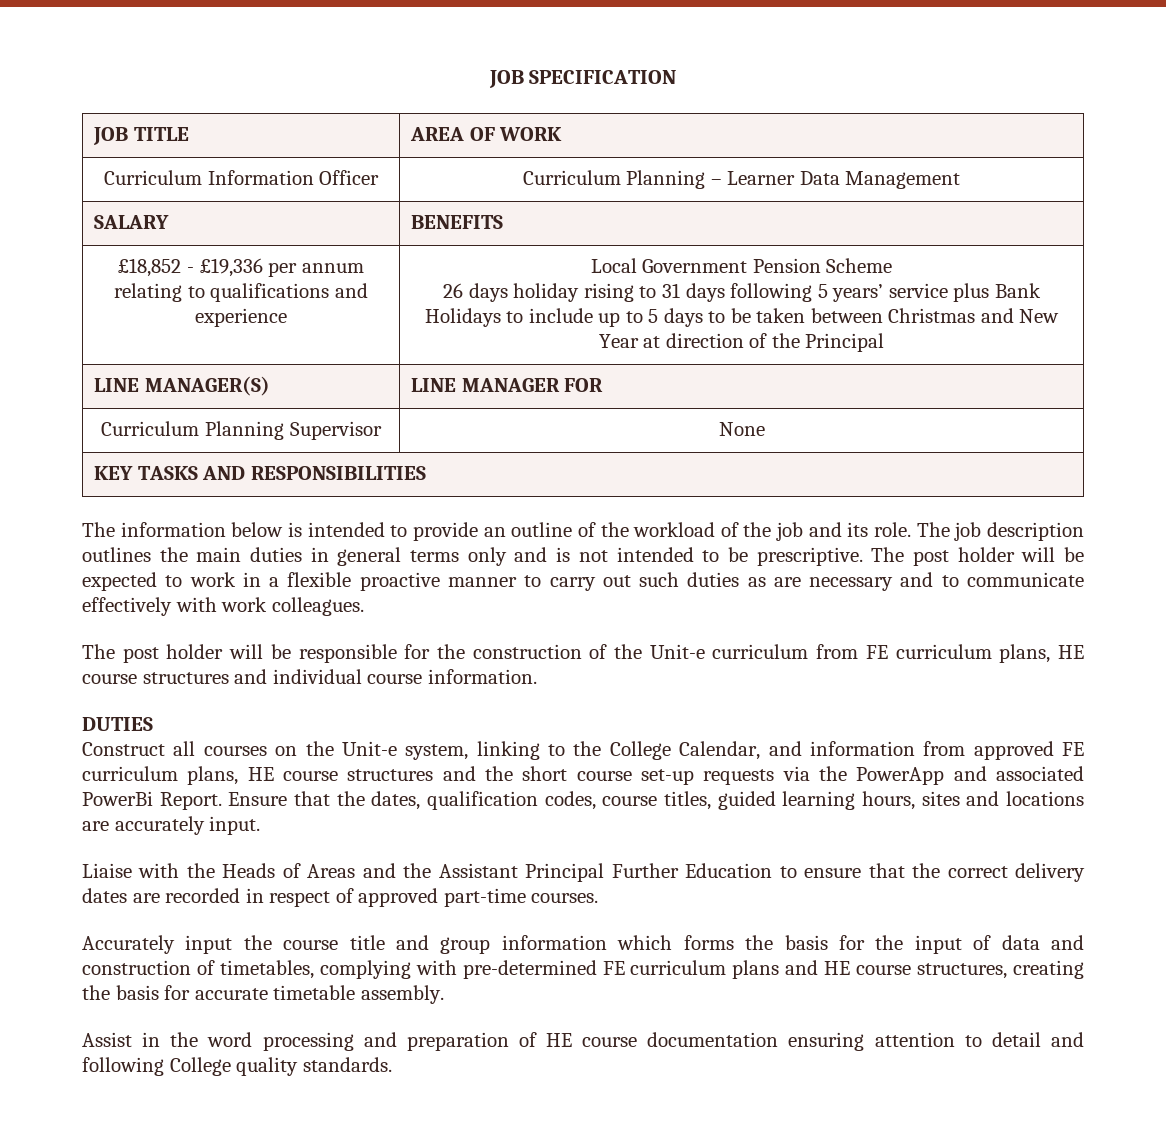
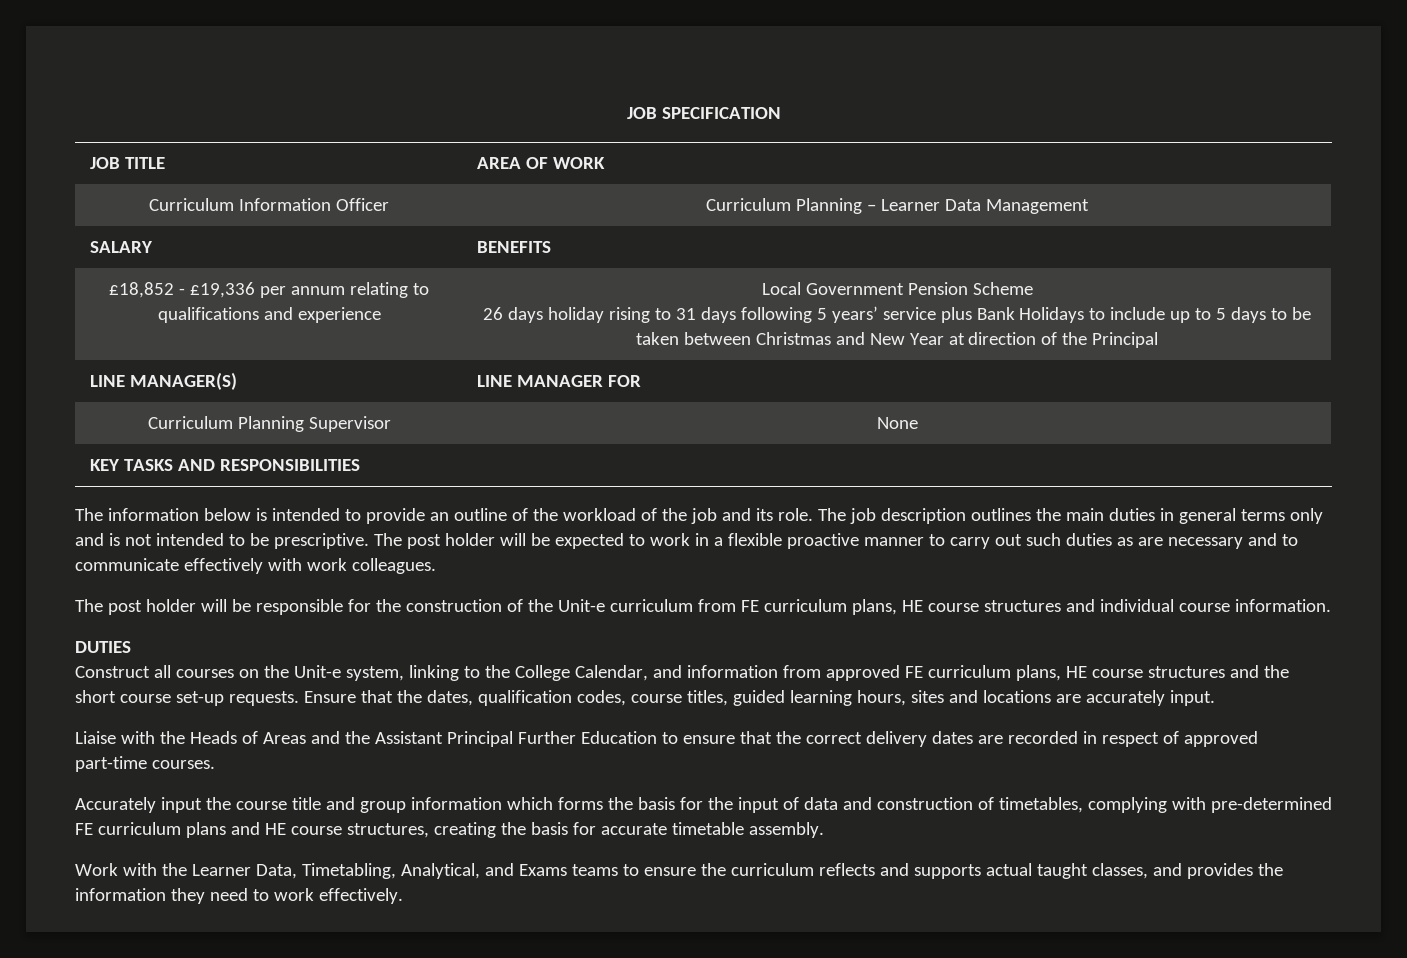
[703,766,1084,785] [82,791,222,810] requests via the PowerApp and associated PowerBi Report. -> [228,691,299,706] requests.
[82,1032,1084,1051] [82,1057,392,1076] Assist in the word processing and preparation of HE course documentation ensuring attention to detail and following College quality standards. -> [75,863,1283,879] [75,888,403,904] Work with the Learner Data, Timetabling, Analytical, and Exams teams to ensure the curriculum reflects and supports actual taught classes, and provides the information they need to work effectively.

